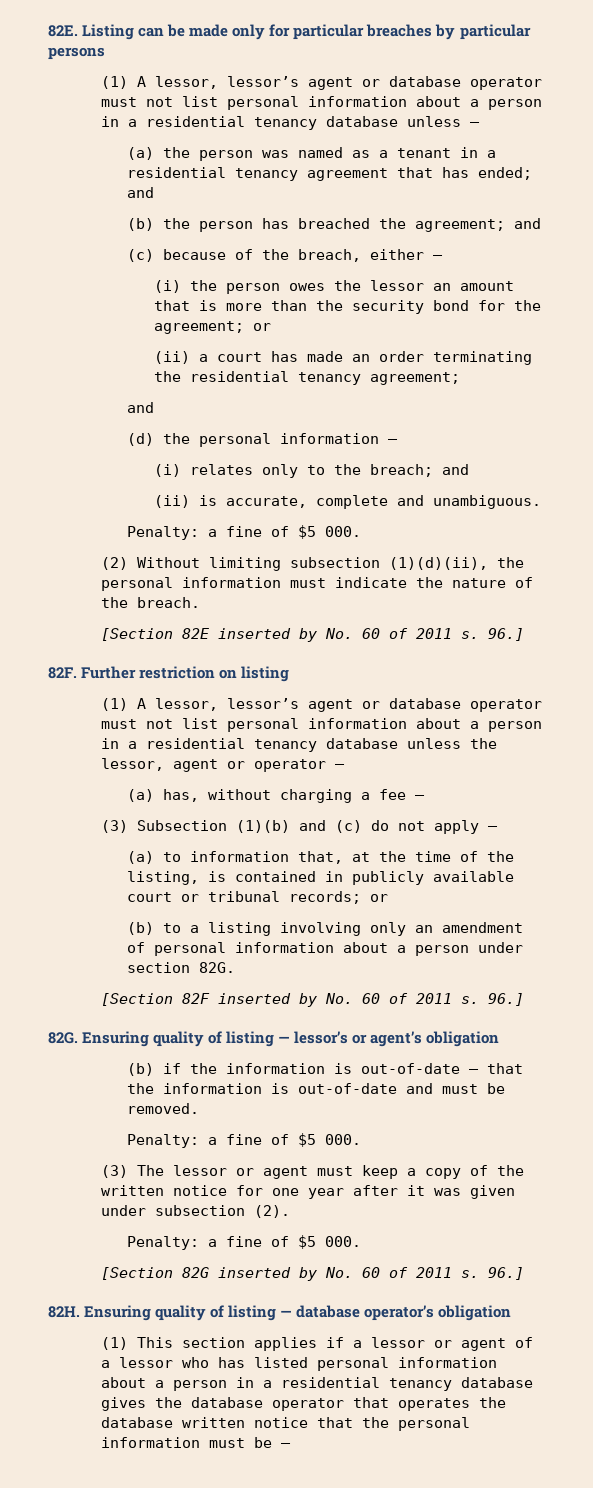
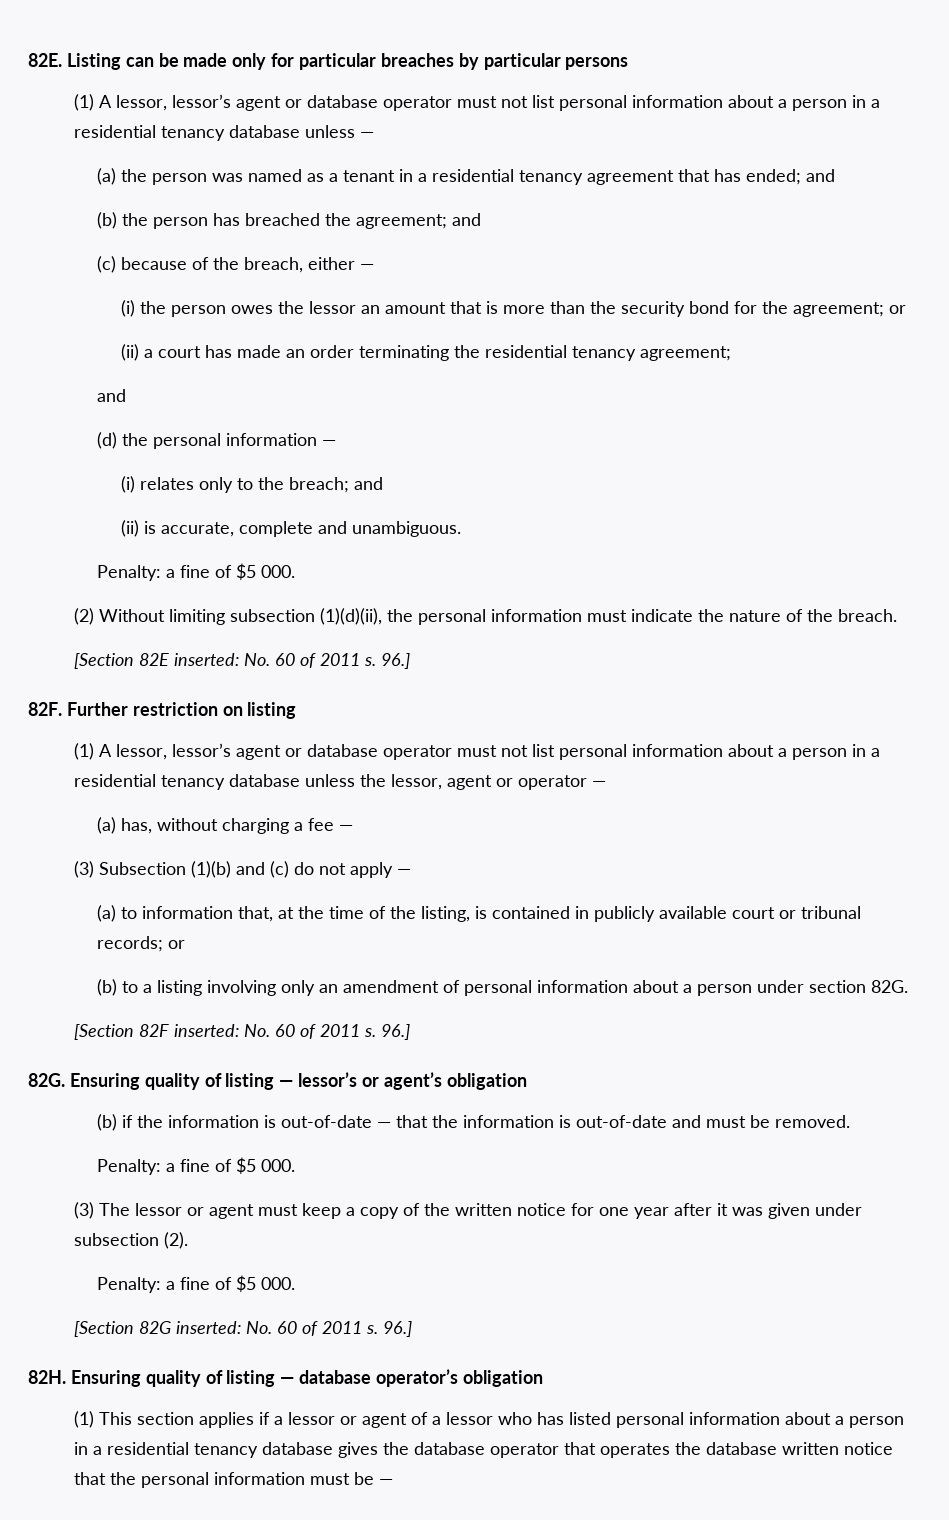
[217,628,317,642] inserted by -> [174,653,240,666] inserted:
[217,993,317,1007] inserted by -> [174,1024,240,1037] inserted:
[217,1267,317,1281] inserted by -> [176,1321,242,1334] inserted:

